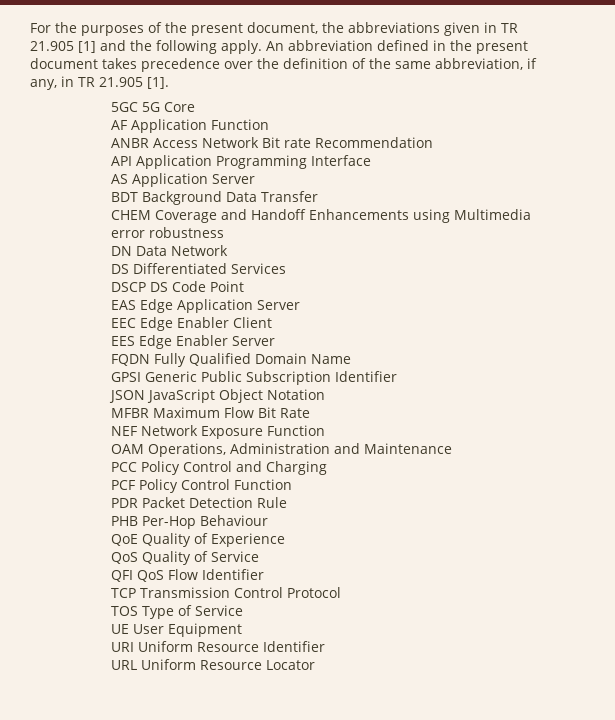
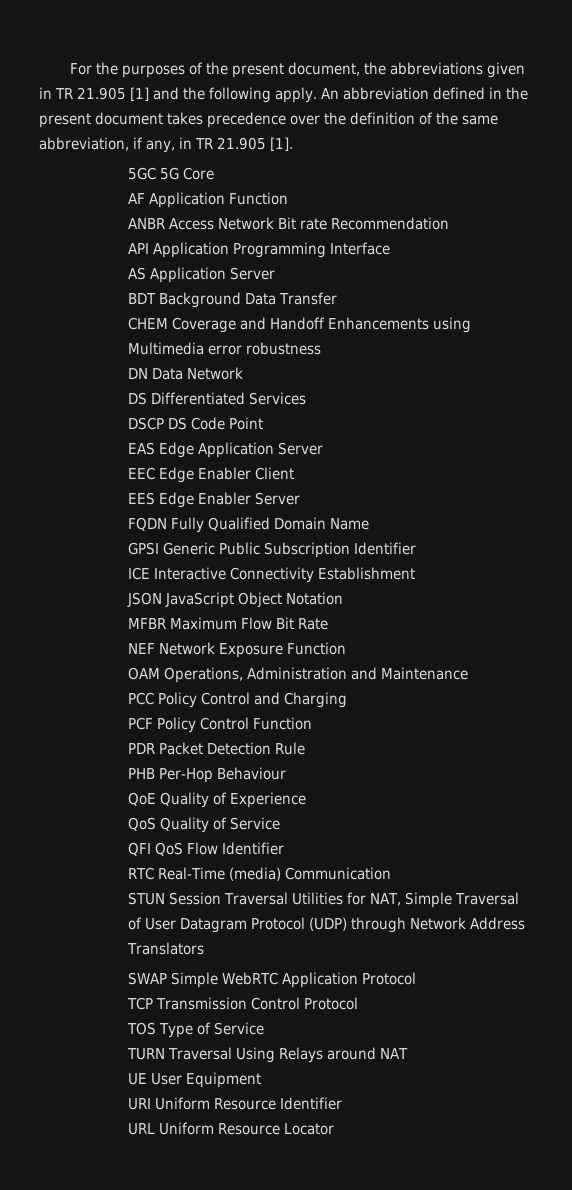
(398, 376) none -> [127,567,415,583] // ICE Interactive Connectivity Establishment
(265, 574) none -> [127,867,391,881] [127,892,519,908] [127,917,525,933] [126,942,204,955] [127,972,416,988] // RTC Real-Time (media) Communication // STUN Session Traversal Utilities for NAT, Simple Traversal of User Datagram Protocol (UDP) through Network Address Translators // SWAP Simple WebRTC Application Protocol
(244, 610) none -> [126,1047,408,1063] // TURN Traversal Using Relays around NAT

